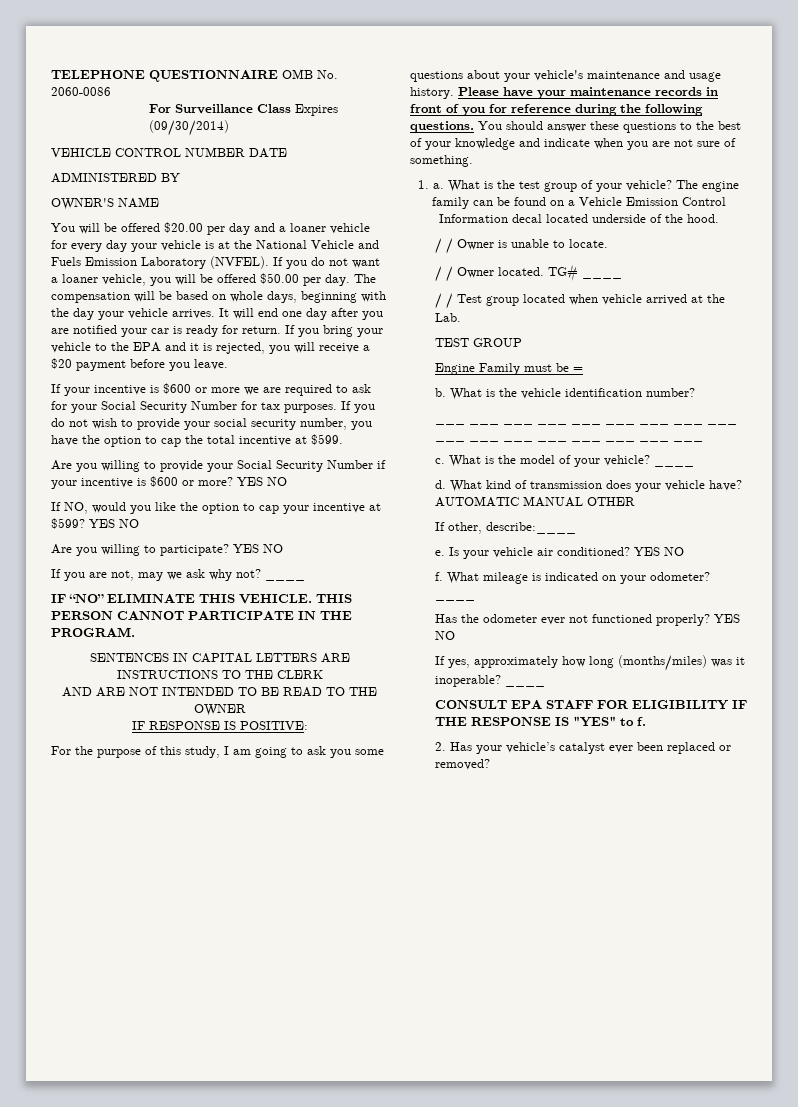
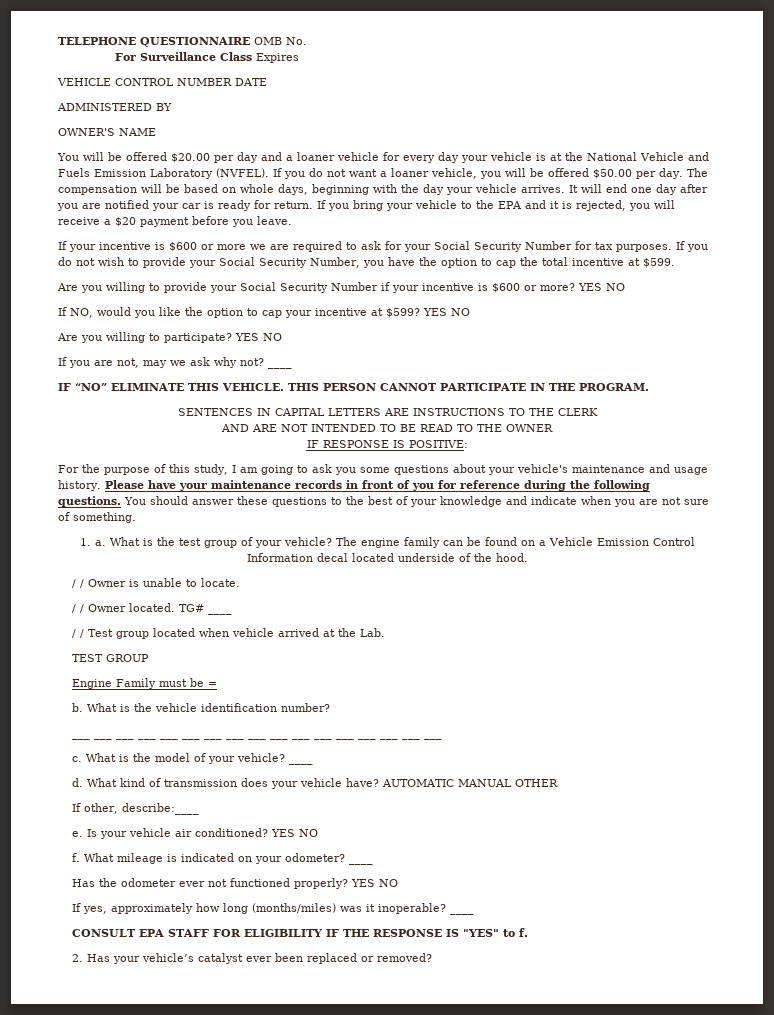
[51,87,111,96] 2060-0086 -> (307, 41) none
[149,120,230,136] (09/30/2014) -> (299, 58) none
[214,418,347,430] social security number, -> [219,257,360,268] Social Security Number,

